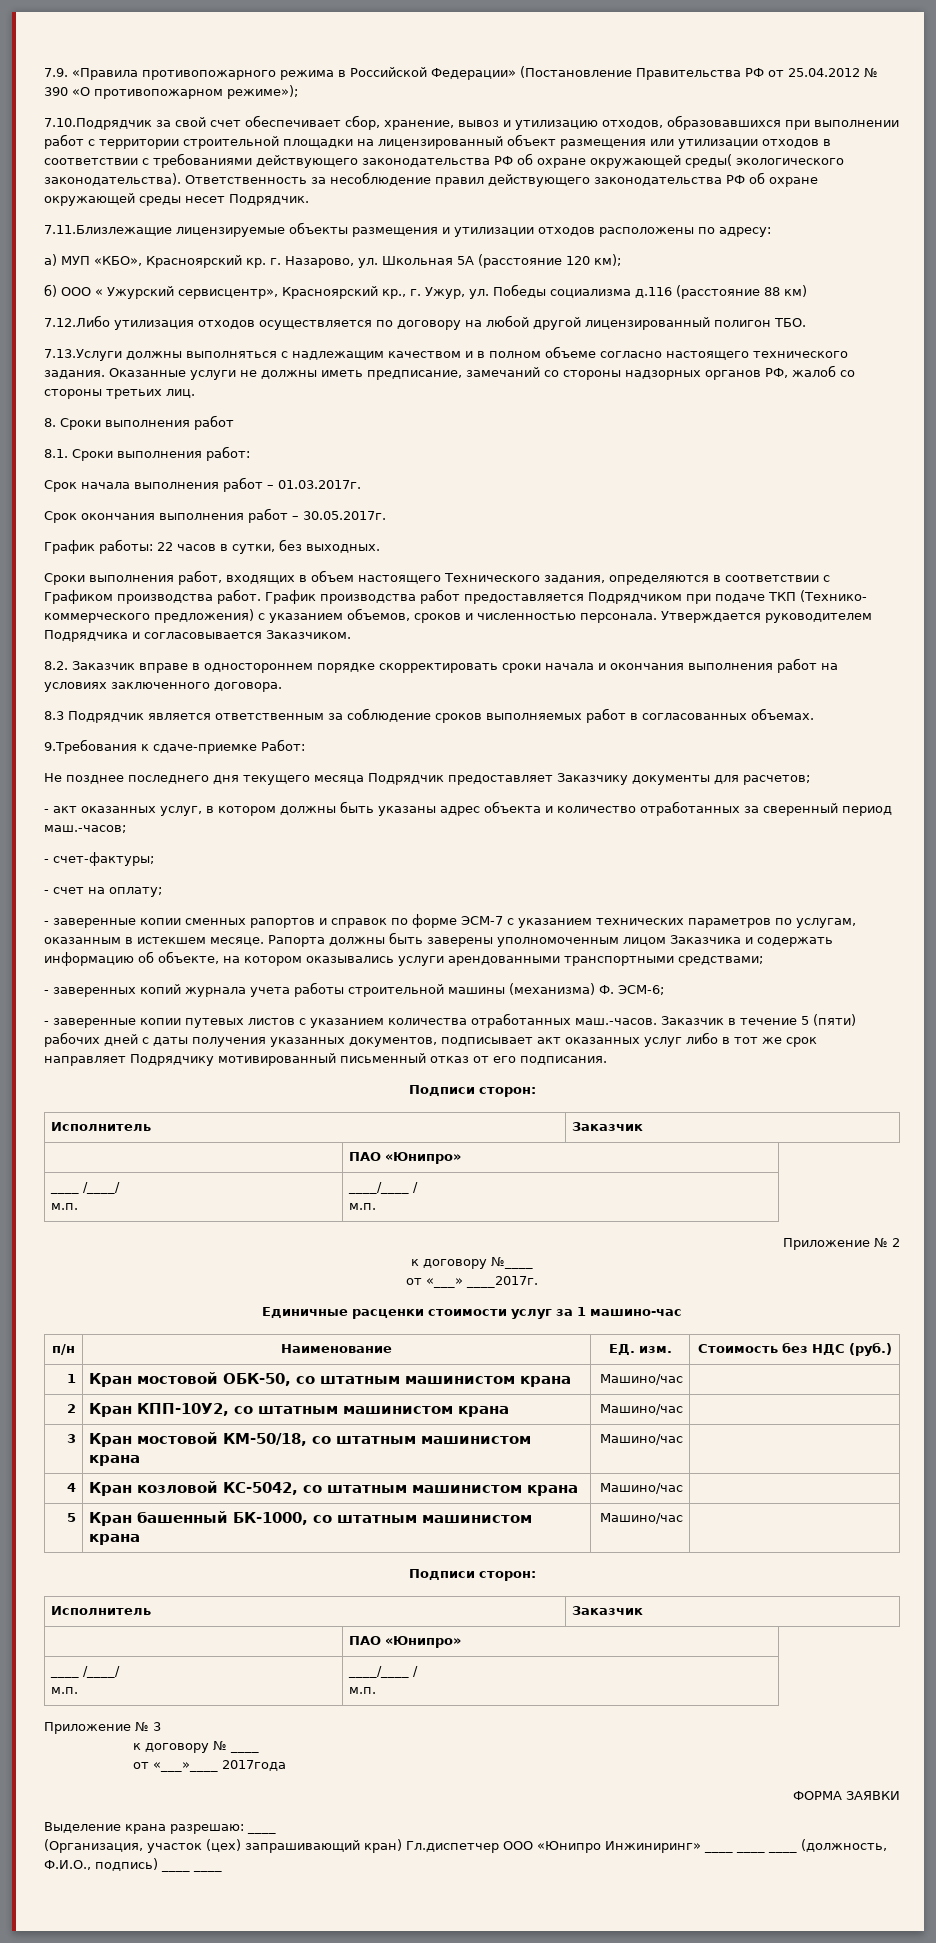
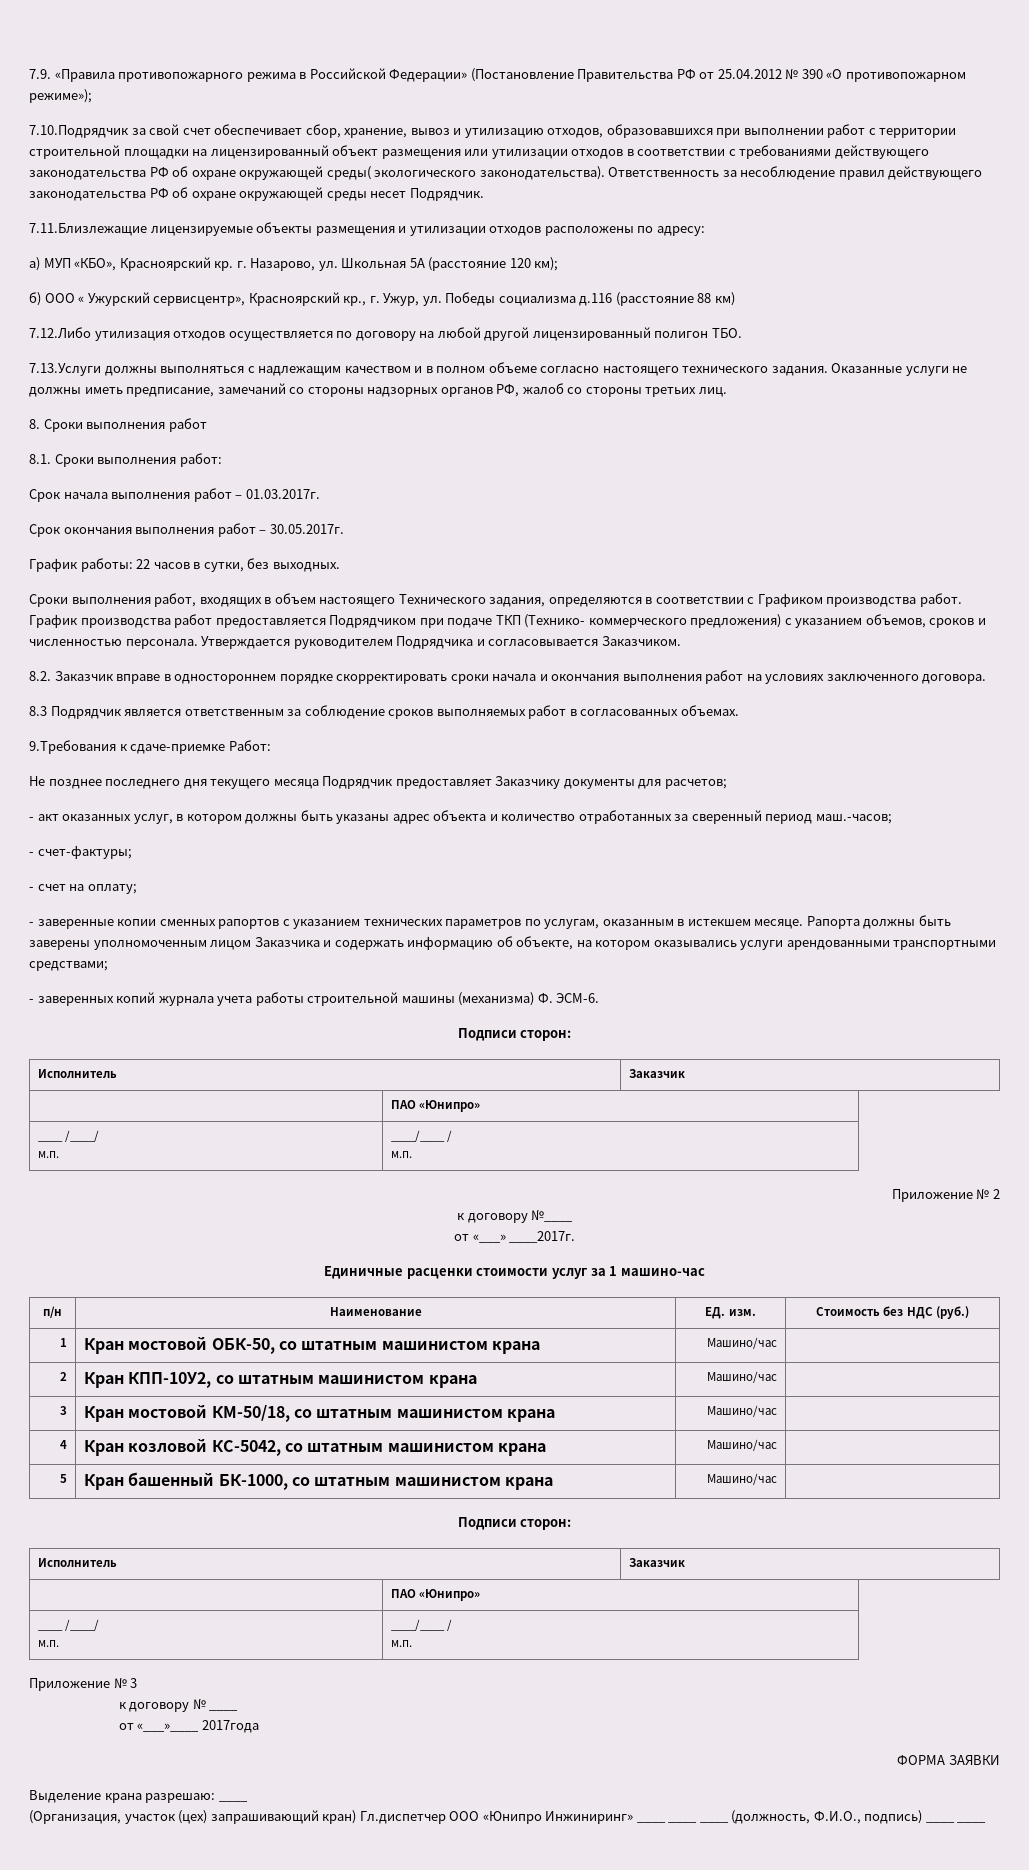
[319,914,503,928] и справок по форме ЭСМ-7 -> (280, 924) none
[618,985,664,995] [44,1013,856,1028] [44,1032,817,1047] [44,1053,607,1066] ЭСМ-6; // - заверенные копии путевых листов с указанием количества отработанных маш.-часов. Заказчик в течение 5 (пяти) рабочих дней с даты получения указанных документов, подписывает акт оказанных услуг либо в тот же срок направляет Подрядчику мотивированный письменный отказ от его подписания. -> [556,993,600,1003] ЭСМ-6.

